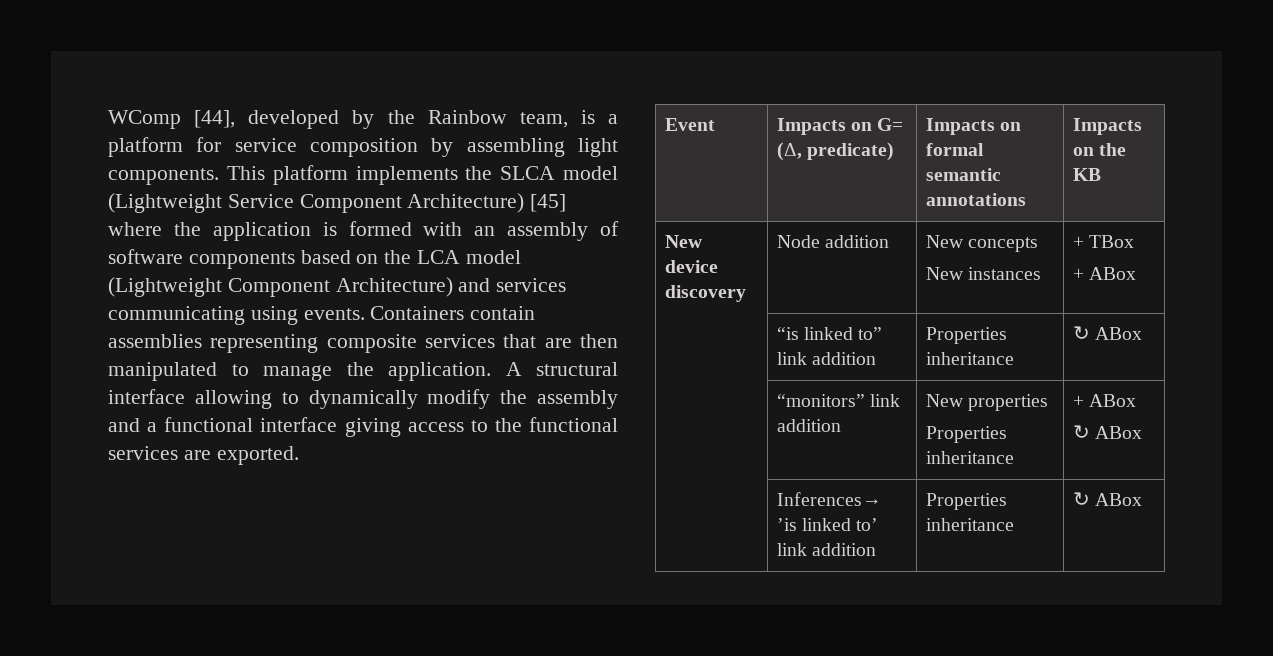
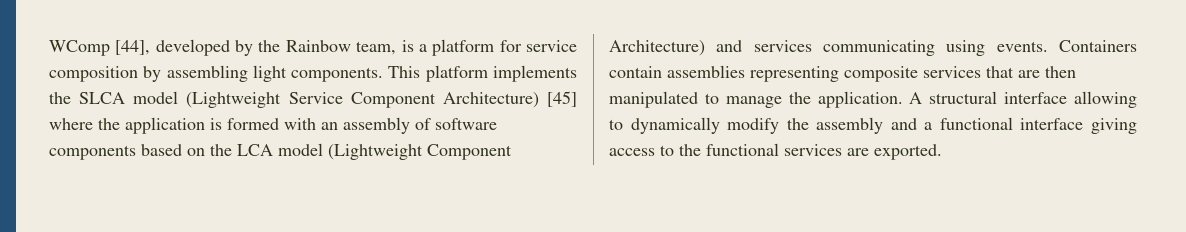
[664,118,715,131] [776,118,904,135] [776,142,895,161] [925,118,1022,135] [925,143,984,156] [925,168,1001,181] [925,193,1026,206] [1072,118,1142,135] [1072,143,1127,156] [1072,168,1101,181] [664,235,702,248] [664,260,718,273] [664,285,746,302] [776,235,890,248] [925,235,1039,252] [925,267,1042,280] [1072,235,1135,248] [1072,267,1137,280] [776,327,883,340] [776,352,877,365] [925,327,1007,344] [925,352,1014,365] [1072,326,1143,340] [776,394,901,407] [776,419,841,432] [925,394,1049,411] [925,426,1007,443] [925,451,1014,464] [1072,394,1137,407] [1072,425,1143,439] [776,492,882,506] [776,518,879,531] [776,543,877,556] [925,493,1007,510] [925,518,1014,531] [1072,492,1143,506] // Event | Impacts on G= (Δ, predicate) | Impacts on formal semantic annotations | Impacts on the KB // New device discovery | Node addition | New concepts // New instances | + TBox // + ABox // | “is linked to” link addition | Properties inheritance | ↻ ABox // | “monitors” link addition | New properties // Properties inheritance | + ABox // ↻ ABox // | Inferences→ ’is linked to’ link addition | Properties inheritance | ↻ ABox -> (942, 152) none

